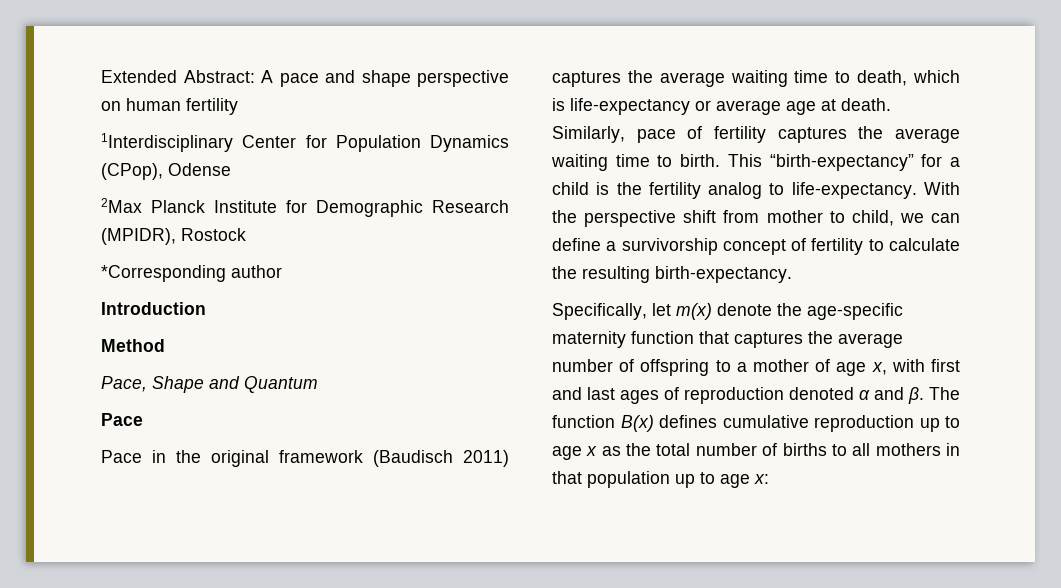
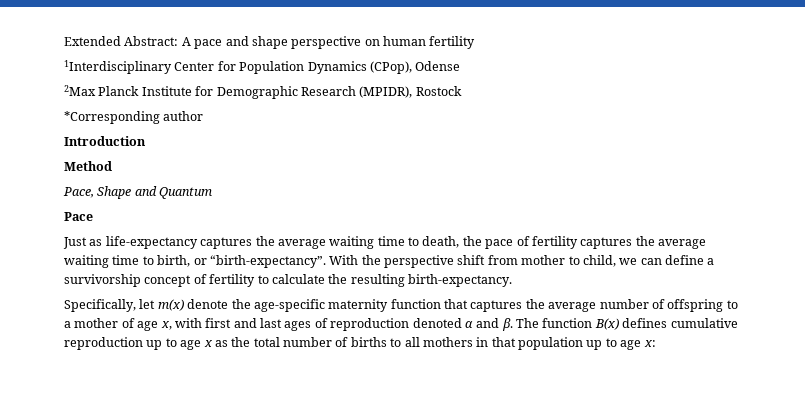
[101,450,509,467] Pace in the original framework (Baudisch 2011) -> [63,236,198,249] Just as life-expectancy
[913,70,960,83] [552,98,891,115] [552,126,625,143] which is life-expectancy or average age at death. Similarly, -> [462,236,482,246] the
[680,154,960,171] [552,182,917,199] birth. This “birth-expectancy” for a child is the fertility analog to life-expectancy. -> [157,255,326,268] birth, or “birth-expectancy”.

